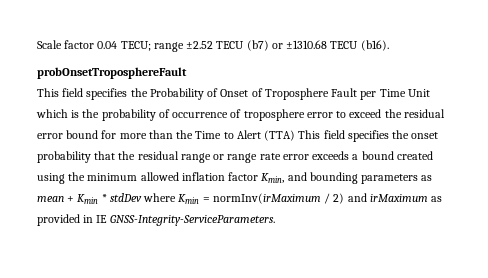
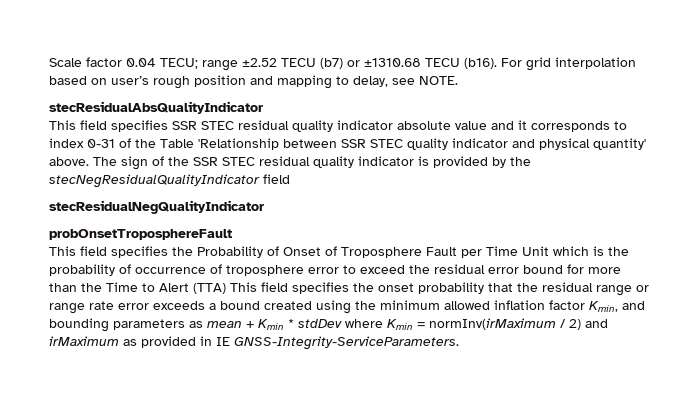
(389, 45) none -> [501,57,636,71] [49,75,458,89] [49,101,263,114] [49,120,627,132] [49,138,646,150] [49,156,531,170] [49,174,290,188] [49,200,264,214] For grid interpolation based on user’s rough position and mapping to delay, see NOTE. // stecResidualAbsQualityIndicator // This field specifies SSR STEC residual quality indicator absolute value and it corresponds to index 0-31 of the Table 'Relationship between SSR STEC quality indicator and physical quantity' above. The sign of the SSR STEC residual quality indicator is provided by the stecNegResidualQualityIndicator field // stecResidualNegQualityIndicator

